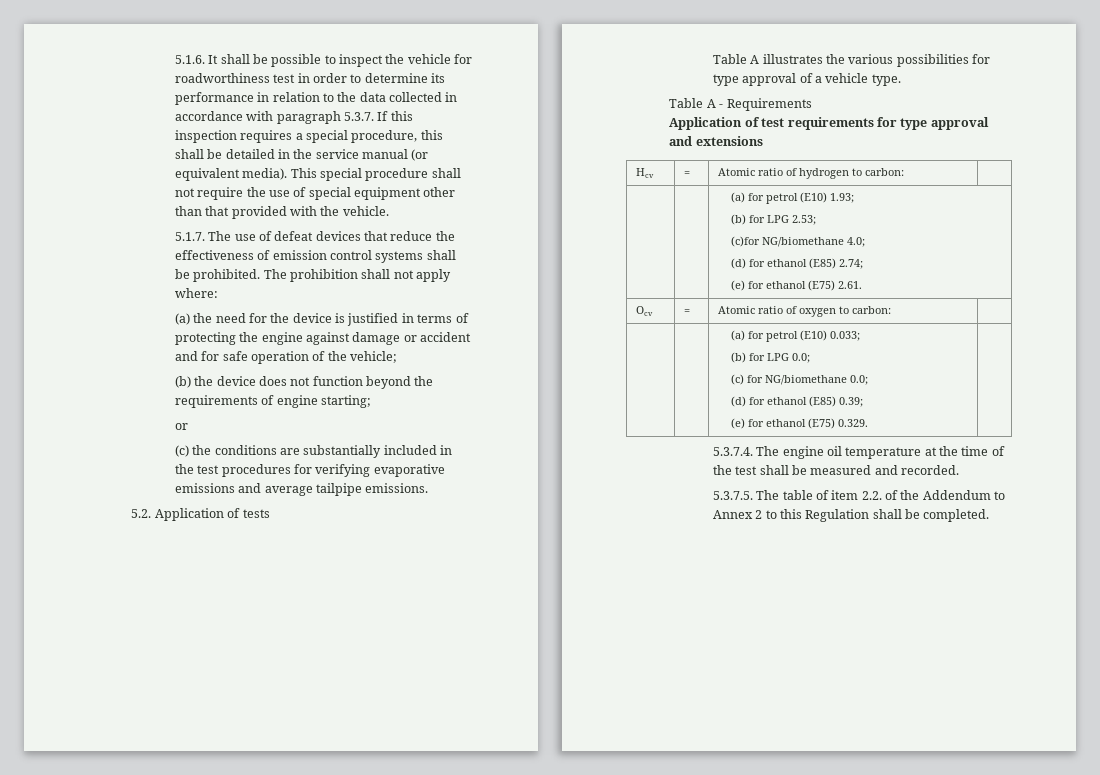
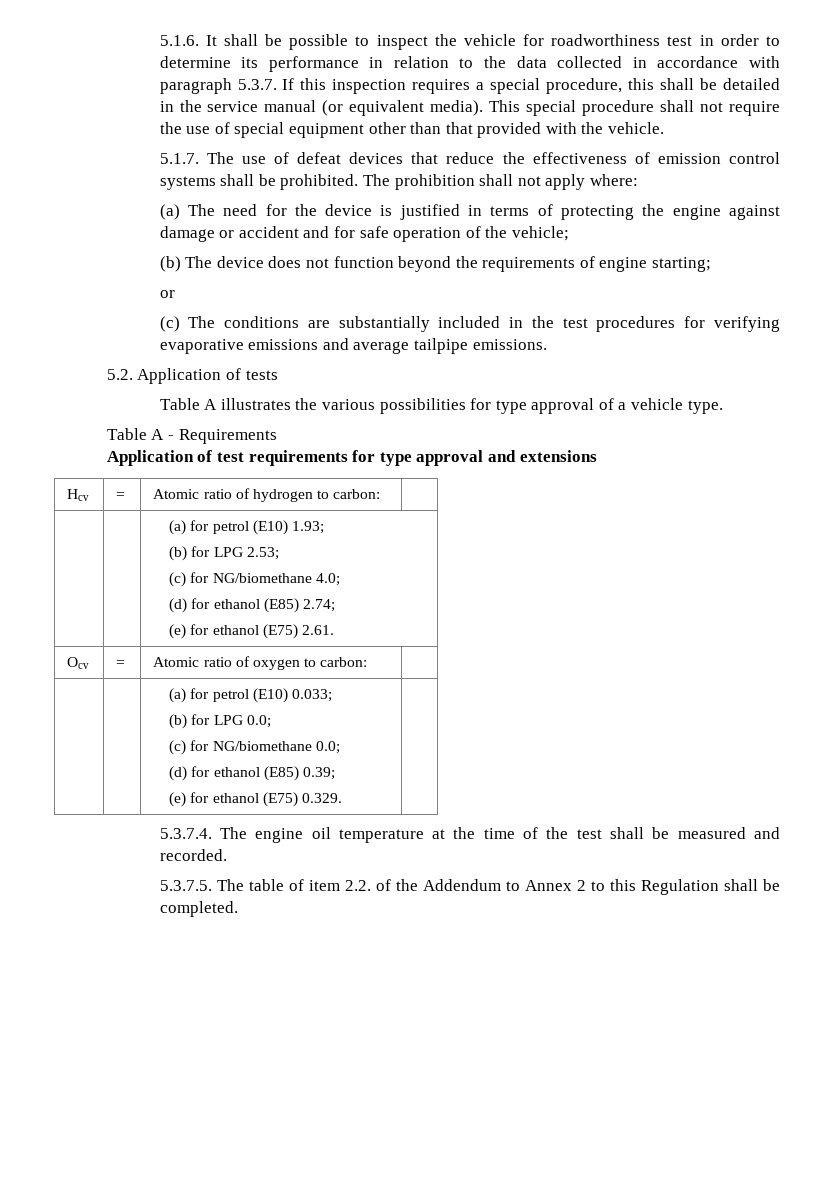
[193,313,213,323] the -> [187,204,215,216] The
[194,376,214,386] the -> [185,256,213,268] The
[192,445,212,455] the -> [188,316,216,328] The
[730,236,760,247] (c)for -> [169,572,210,587] (c) for

